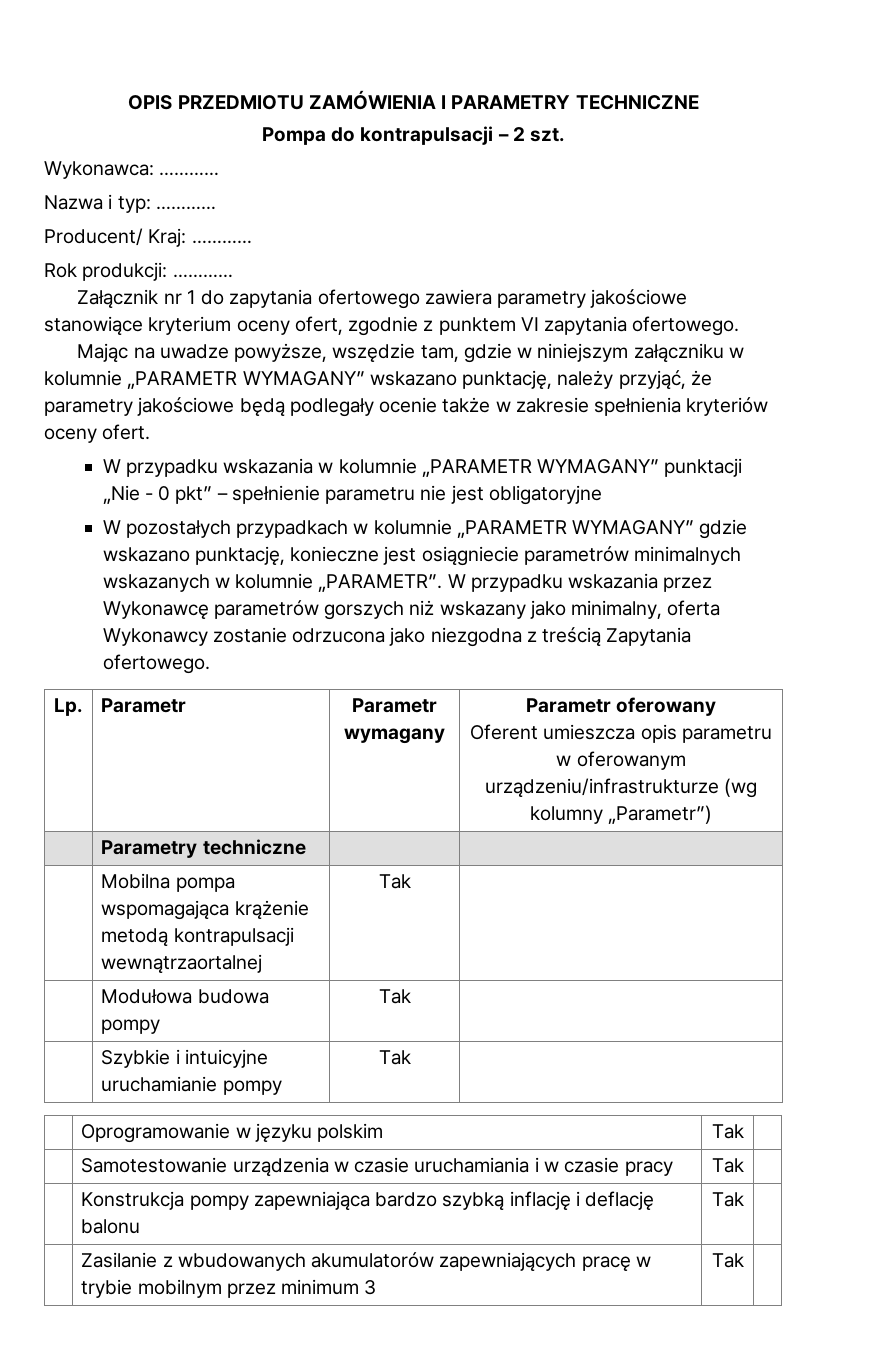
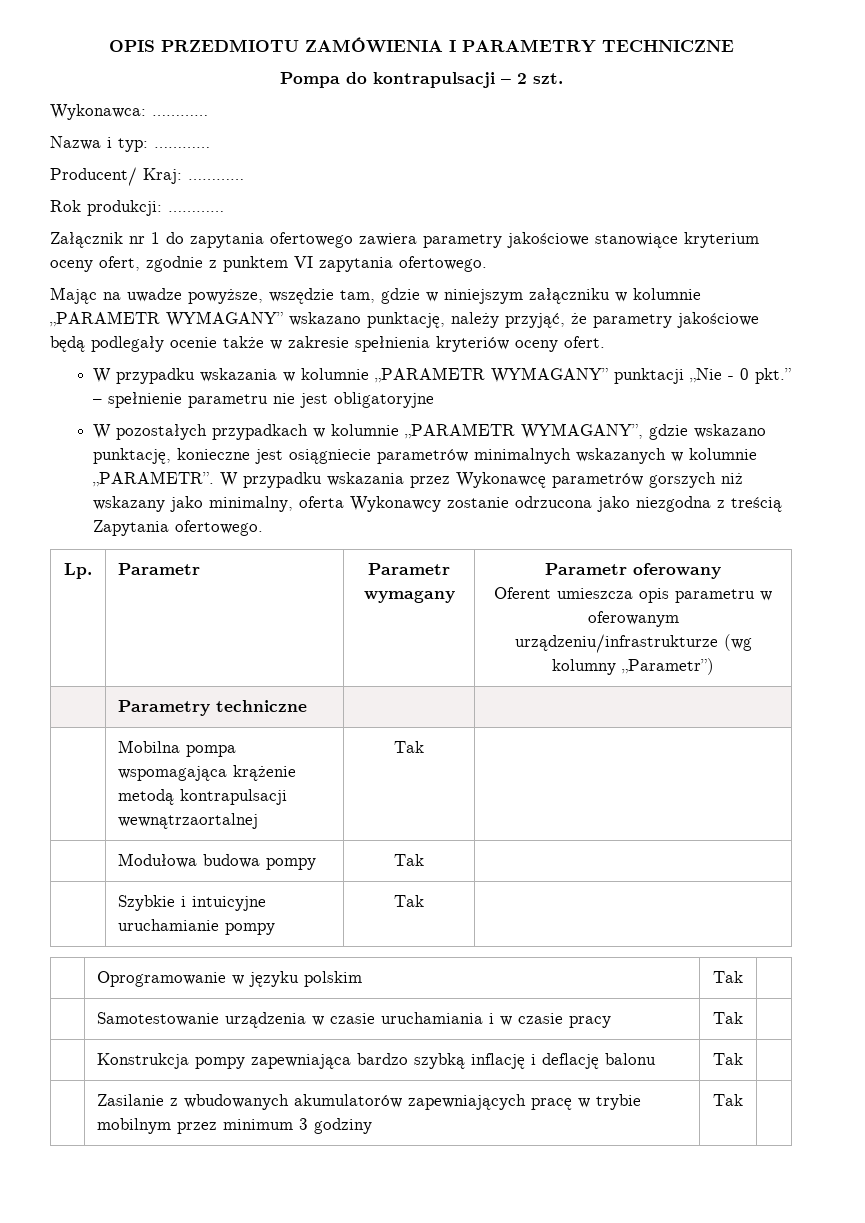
[175,486,213,504] pkt” -> [754,368,791,384] pkt.”
[572,520,695,535] WYMAGANY” -> [520,423,643,439] WYMAGANY”,
(377, 1287) none -> [314,1118,373,1134] godziny

